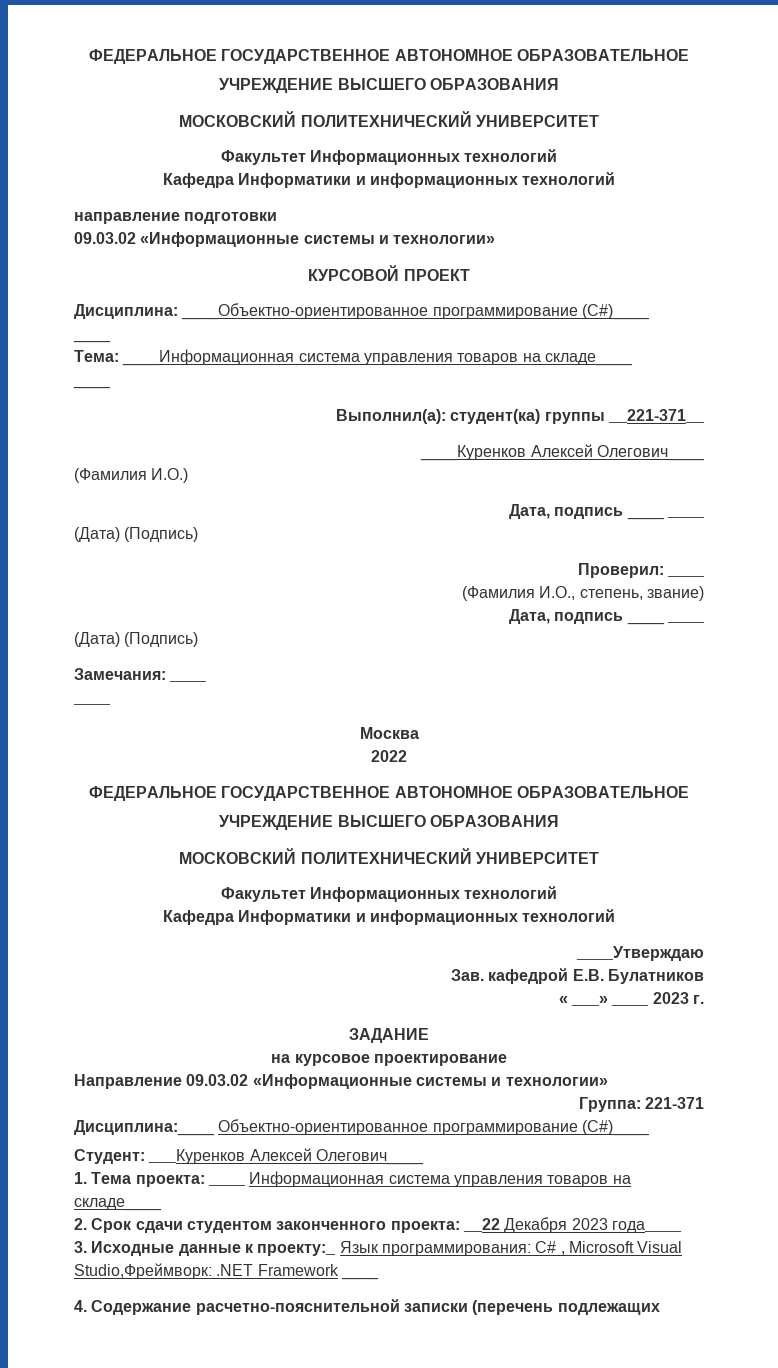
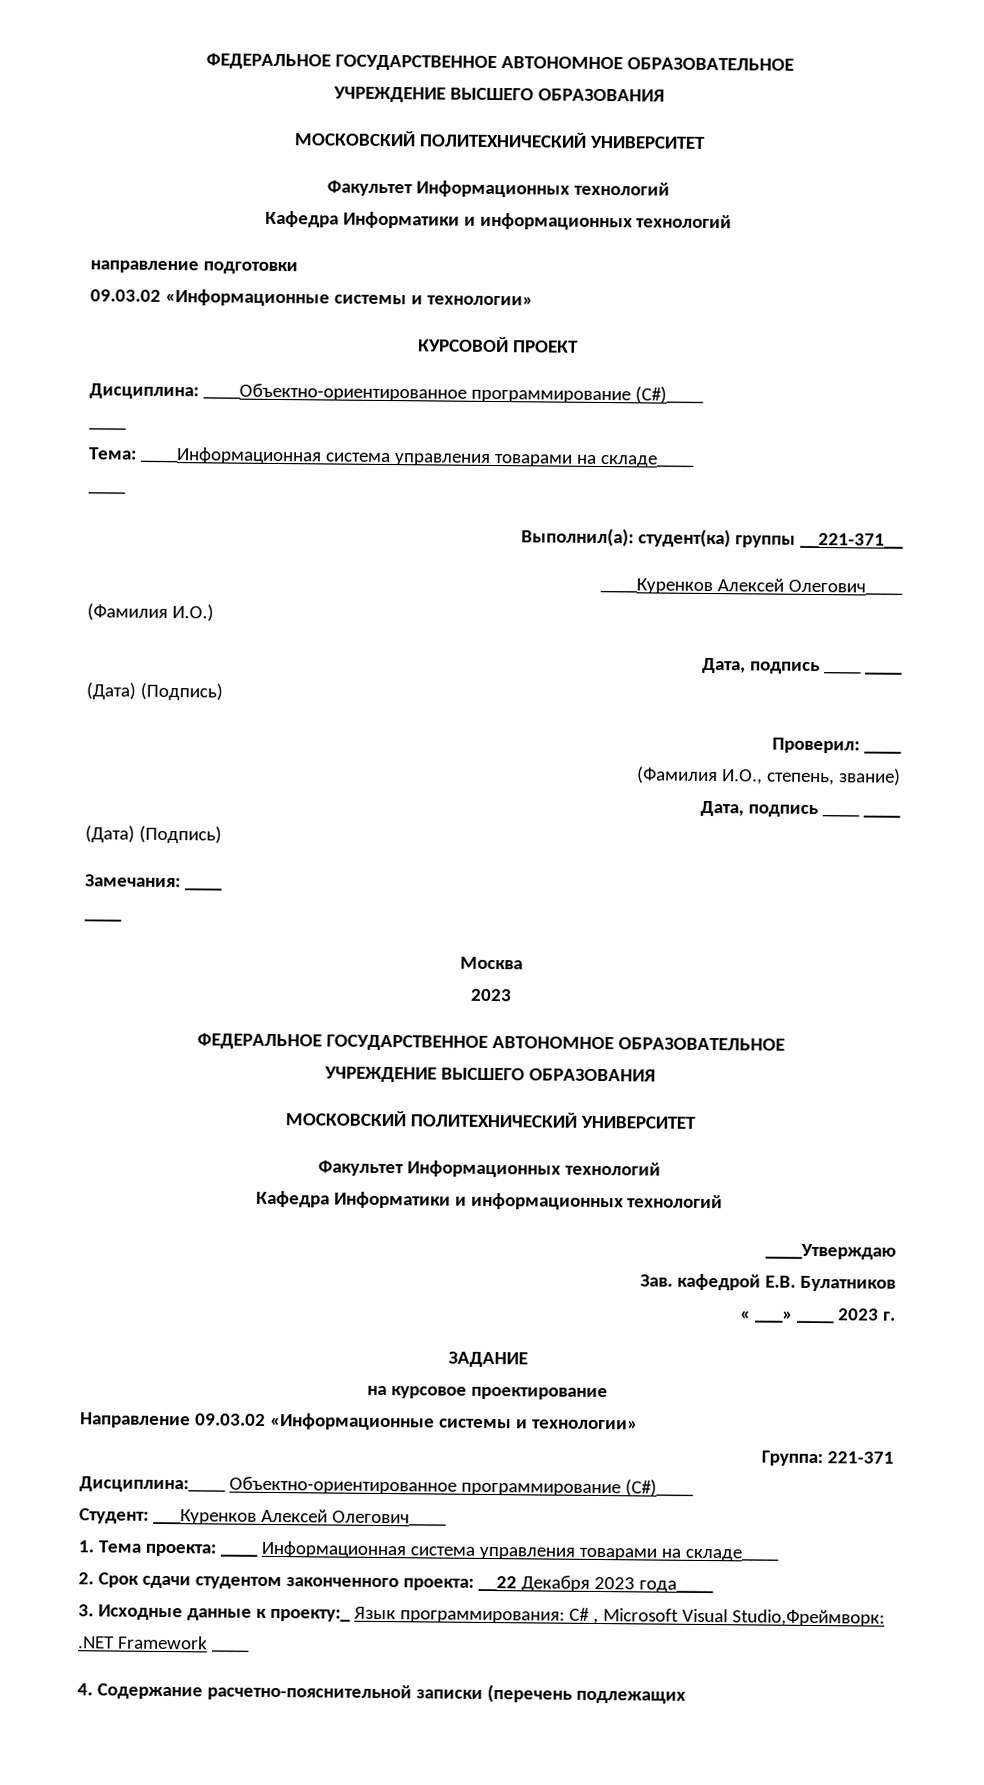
[457,353,519,365] товаров -> [493,454,573,467] товарами
[371,750,407,762] 2022 -> [470,988,512,1002] 2023
[547,1175,609,1187] товаров -> [578,1547,657,1561] товарами

